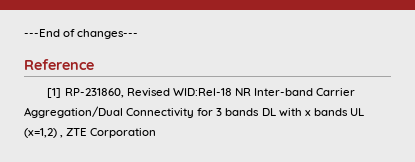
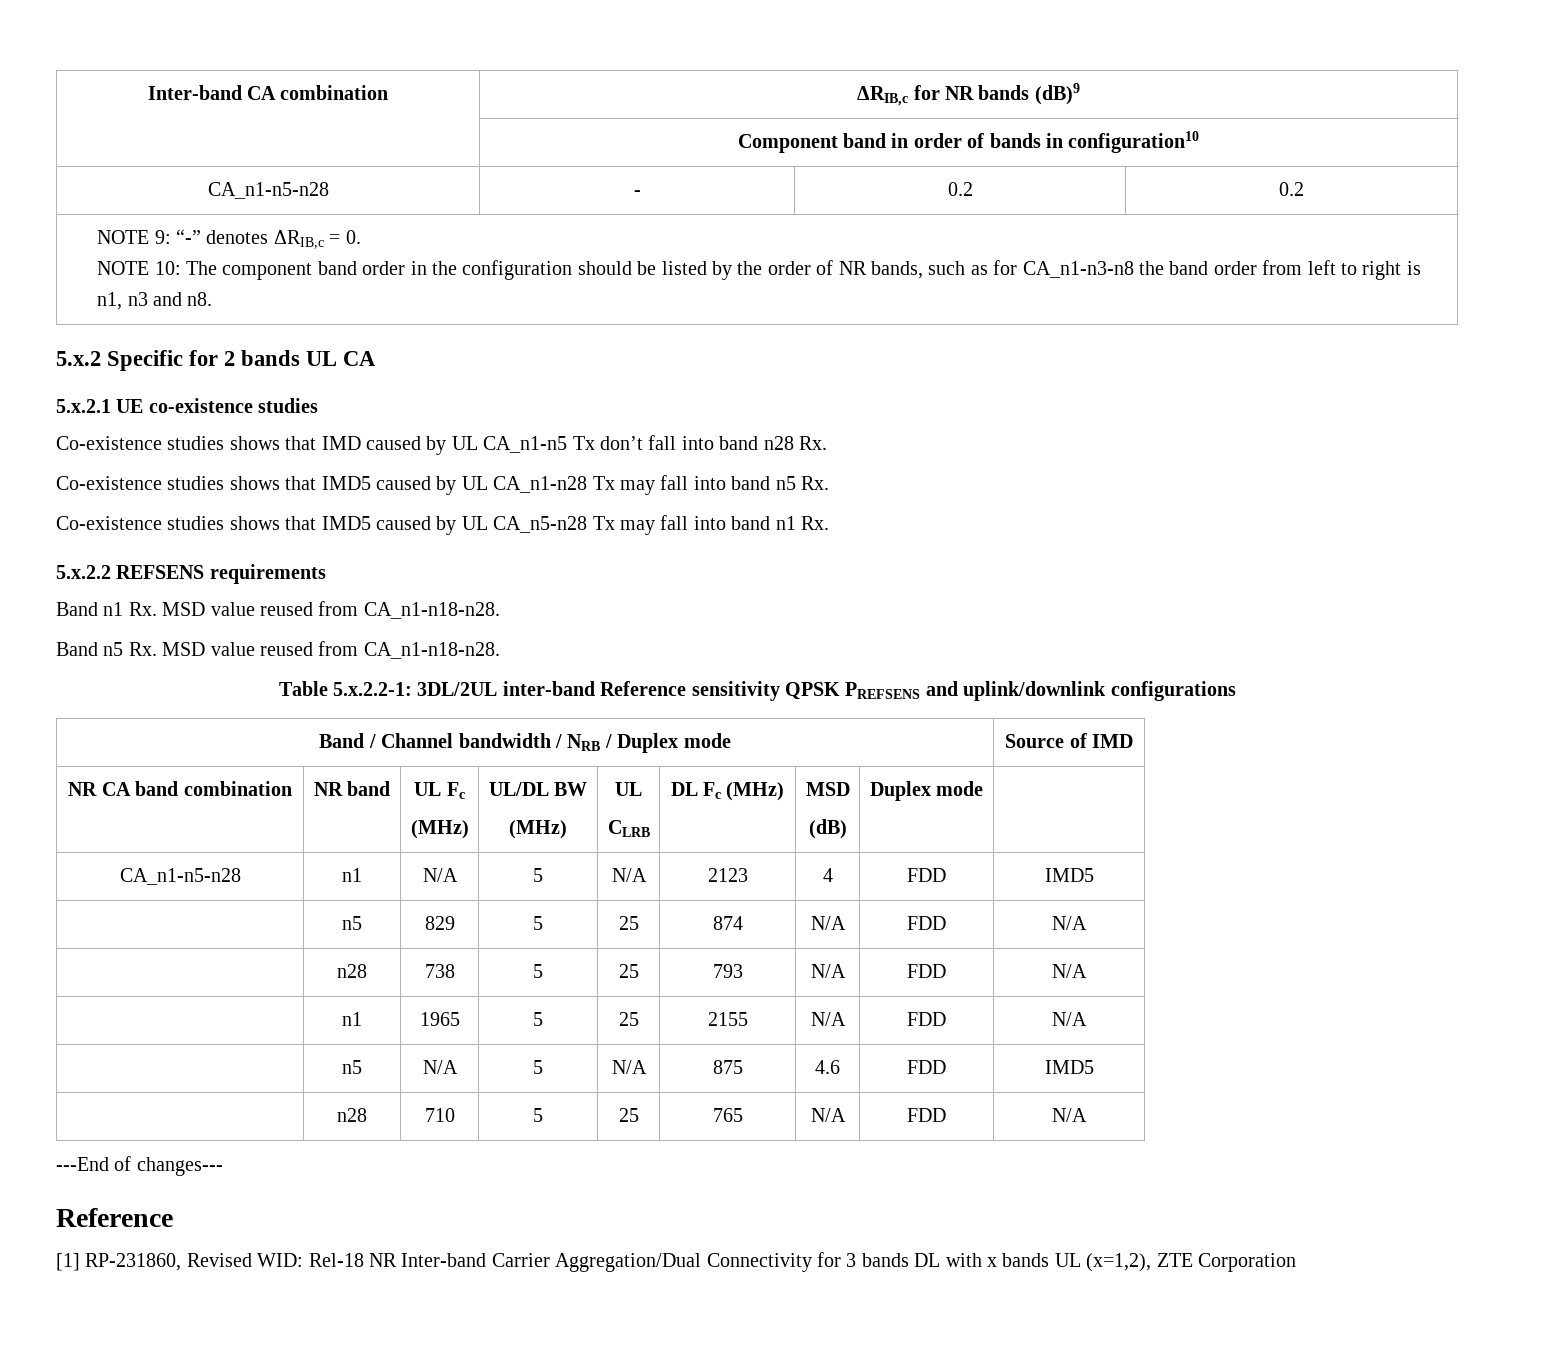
(24, 33) none -> [147,85,389,100] [857,83,1080,106] [737,131,1200,153] [207,182,329,199] [633,190,641,196] [947,182,973,196] [1279,182,1304,196] [97,229,361,249] [97,260,1421,280] [97,292,213,310] [56,350,377,371] [56,398,319,413] [56,435,827,455] [56,475,829,495] [56,515,829,535] [56,564,326,584] [56,601,500,619] [56,641,500,659] [278,681,1236,701] [319,733,731,753] [1005,733,1133,748] [68,781,292,796] [313,781,391,796] [414,782,465,799] [410,820,469,839] [488,782,588,796] [509,820,567,839] [615,782,642,796] [607,820,650,837] [670,782,785,801] [805,782,850,796] [808,819,847,839] [869,781,984,801] [119,868,241,885] [342,868,362,882] [422,868,458,882] [533,868,543,882] [611,868,647,882] [707,868,748,882] [822,868,833,882] [906,868,946,882] [1044,868,1094,882] [342,916,362,930] [424,916,455,930] [533,916,543,930] [618,916,639,930] [712,916,743,930] [810,916,846,930] [906,916,946,930] [1052,916,1087,930] [337,964,367,978] [424,964,455,978] [533,964,543,978] [618,964,639,978] [712,964,743,978] [810,964,846,978] [906,964,946,978] [1052,964,1087,978] [342,1012,362,1026] [419,1012,460,1026] [533,1012,543,1026] [618,1012,639,1026] [707,1012,748,1026] [810,1012,846,1026] [906,1012,946,1026] [1052,1012,1087,1026] [342,1060,362,1074] [422,1060,458,1074] [533,1060,543,1074] [611,1060,647,1074] [712,1060,743,1074] [815,1060,840,1074] [906,1060,946,1074] [1044,1060,1094,1074] [337,1108,367,1122] [424,1108,455,1122] [533,1108,543,1122] [618,1108,639,1122] [712,1108,743,1122] [810,1108,846,1122] [906,1108,946,1122] [1052,1108,1087,1122] Inter-band CA combination | ΔRIB,c for NR bands (dB)9 // | Component band in order of bands in configuration10 // CA_n1-n5-n28 | - | 0.2 | 0.2 // NOTE 9: “-” denotes ΔRIB,c = 0. // NOTE 10: The component band order in the configuration should be listed by the order of NR bands, such as for CA_n1-n3-n8 the band order from left to right is n1, n3 and n8. // 5.x.2 Specific for 2 bands UL CA // 5.x.2.1 UE co-existence studies // Co-existence studies shows that IMD caused by UL CA_n1-n5 Tx don’t fall into band n28 Rx. // Co-existence studies shows that IMD5 caused by UL CA_n1-n28 Tx may fall into band n5 Rx. // Co-existence studies shows that IMD5 caused by UL CA_n5-n28 Tx may fall into band n1 Rx. // 5.x.2.2 REFSENS requirements // Band n1 Rx. MSD value reused from CA_n1-n18-n28. // Band n5 Rx. MSD value reused from CA_n1-n18-n28. // Table 5.x.2.2-1: 3DL/2UL inter-band Reference sensitivity QPSK PREFSENS and uplink/downlink configurations // Band / Channel bandwidth / NRB / Duplex mode | Source of IMD // NR CA band combination | NR band | UL Fc // (MHz) | UL/DL BW // (MHz) | UL // CLRB | DL Fc (MHz) | MSD // (dB) | Duplex mode | // CA_n1-n5-n28 | n1 | N/A | 5 | N/A | 2123 | 4 | FDD | IMD5 // | n5 | 829 | 5 | 25 | 874 | N/A | FDD | N/A // | n28 | 738 | 5 | 25 | 793 | N/A | FDD | N/A // | n1 | 1965 | 5 | 25 | 2155 | N/A | FDD | N/A // | n5 | N/A | 5 | N/A | 875 | 4.6 | FDD | IMD5 // | n28 | 710 | 5 | 25 | 765 | N/A | FDD | N/A //
[172,88,232,96] WID:Rel-18 -> [257,1253,364,1267] WID: Rel-18
[24,128,64,138] (x=1,2) , -> [1086,1253,1152,1272] (x=1,2),

